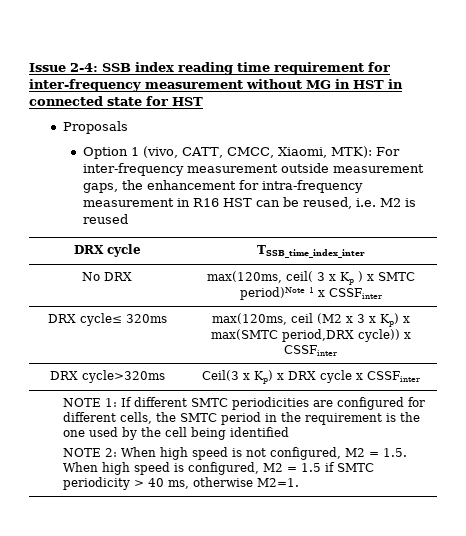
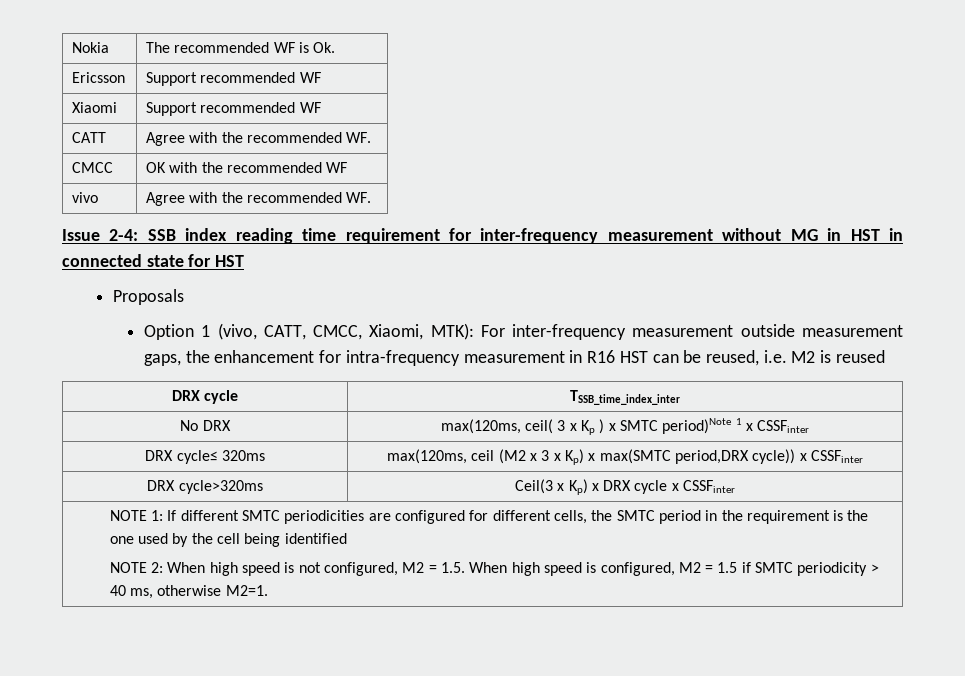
(29, 67) none -> [72,42,110,53] [146,42,336,53] [72,72,126,83] [146,72,321,86] [72,102,118,113] [146,102,321,116] [72,132,107,143] [146,132,372,146] [72,162,114,173] [146,162,348,173] [72,192,99,203] [146,192,372,206] Nokia | The recommended WF is Ok. // Ericsson | Support recommended WF // Xiaomi | Support recommended WF // CATT | Agree with the recommended WF. // CMCC | OK with the recommended WF // vivo | Agree with the recommended WF. //

